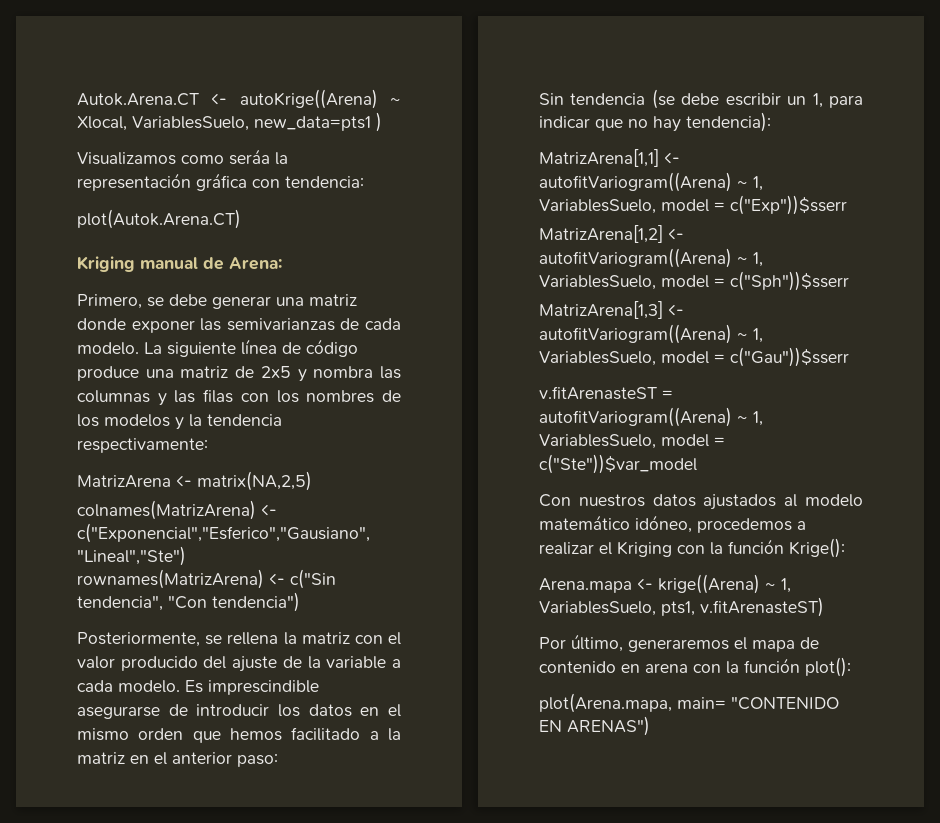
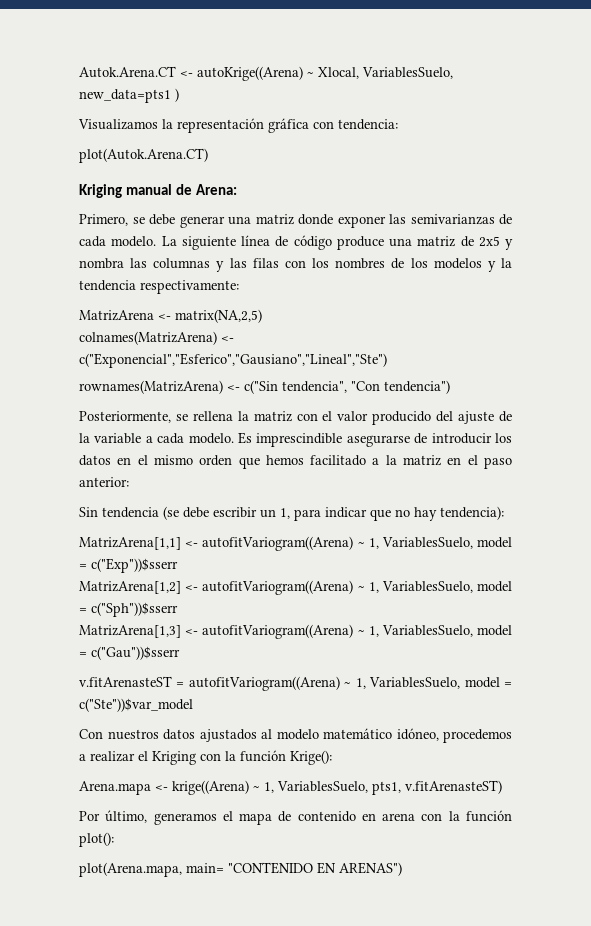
[181,149,270,165] como seráa -> (158, 124) none
[172,752,278,767] anterior paso: -> [484,457,513,469] [79,477,129,487] paso anterior:
[628,639,729,652] generaremos -> [153,813,217,825] generamos

